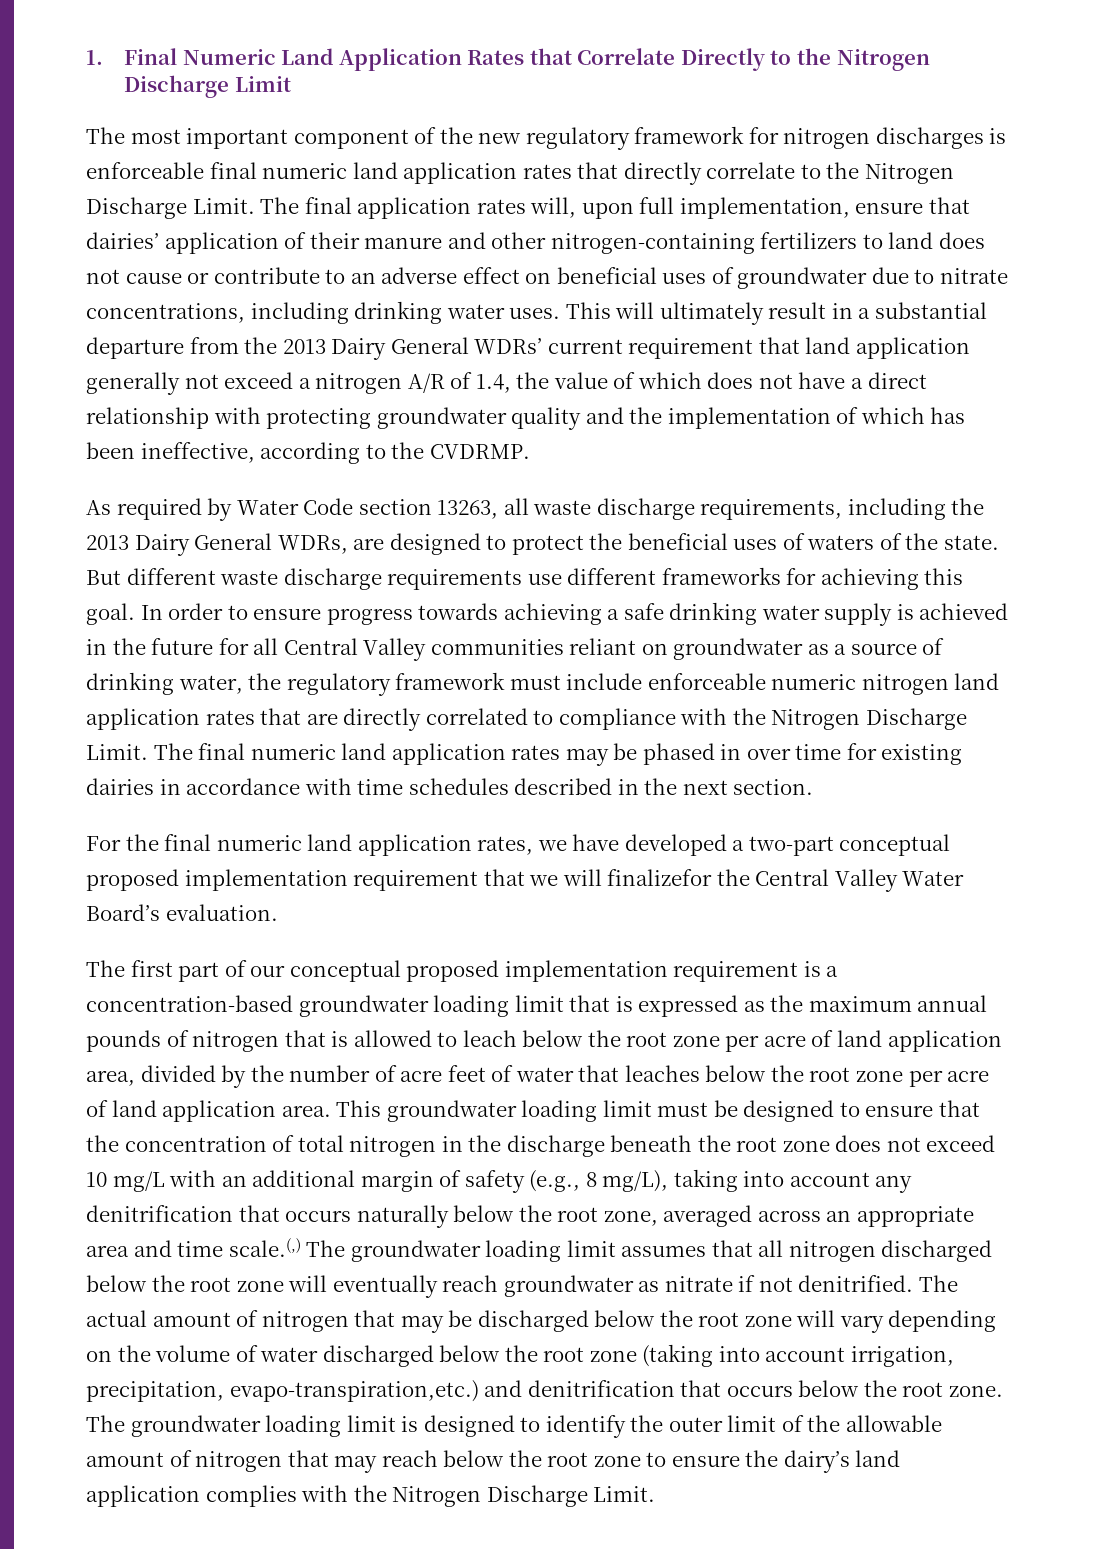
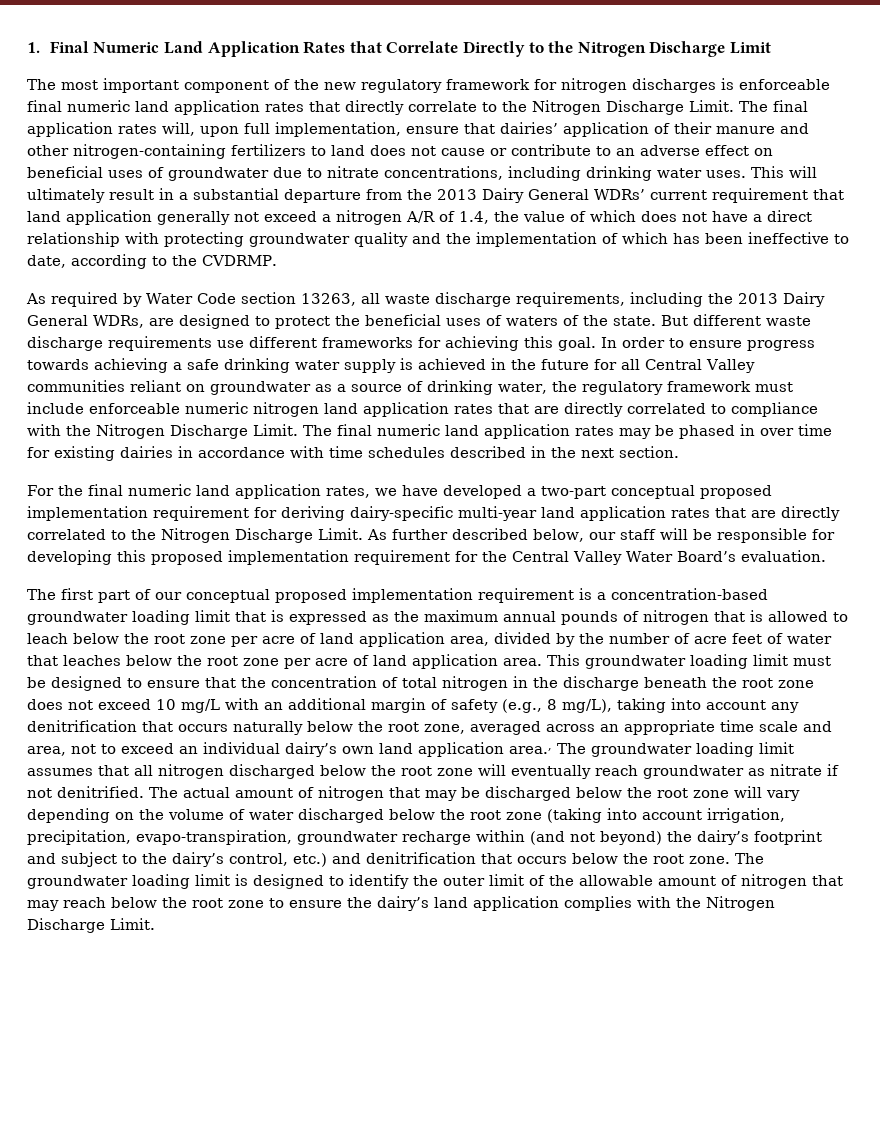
[140,442,255,463] ineffective, -> [748,232,849,244] [27,255,66,268] ineffective to date,
[483,869,713,886] that we will finalizefor -> [254,506,840,521] [27,528,835,543] [27,550,478,565] for deriving dairy-specific multi-year land application rates that are directly correlated to the Nitrogen Discharge Limit. As further described below, our staff will be responsible for developing this proposed implementation requirement for
[86,1238,301,1257] area and time scale.(,) -> [720,720,832,732] [27,742,552,757] time scale and area, not to exceed an individual dairy’s own land application area.,
[229,1380,479,1402] evapo-transpiration,etc.) -> [136,830,822,845] [27,852,327,867] evapo-transpiration, groundwater recharge within (and not beyond) the dairy’s footprint and subject to the dairy’s control, etc.)

